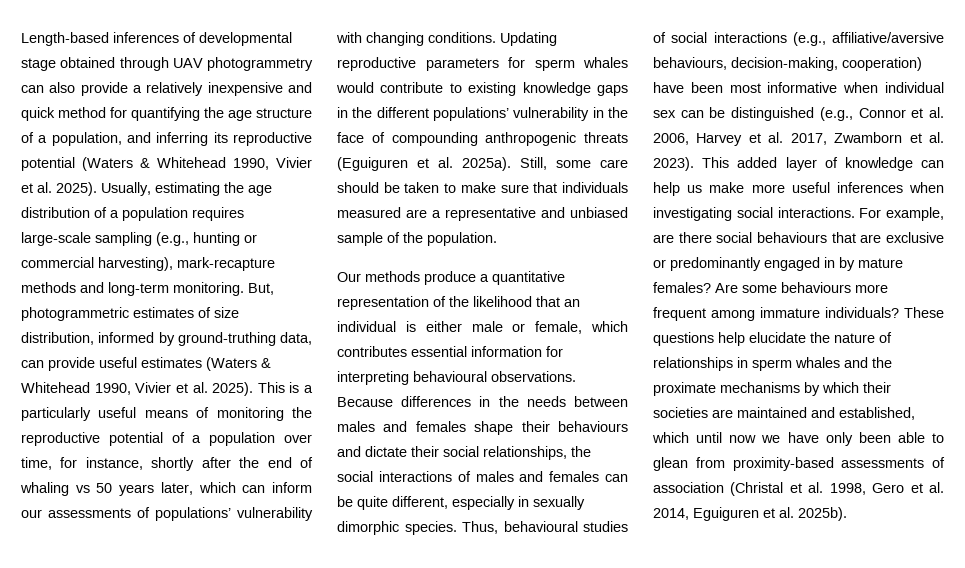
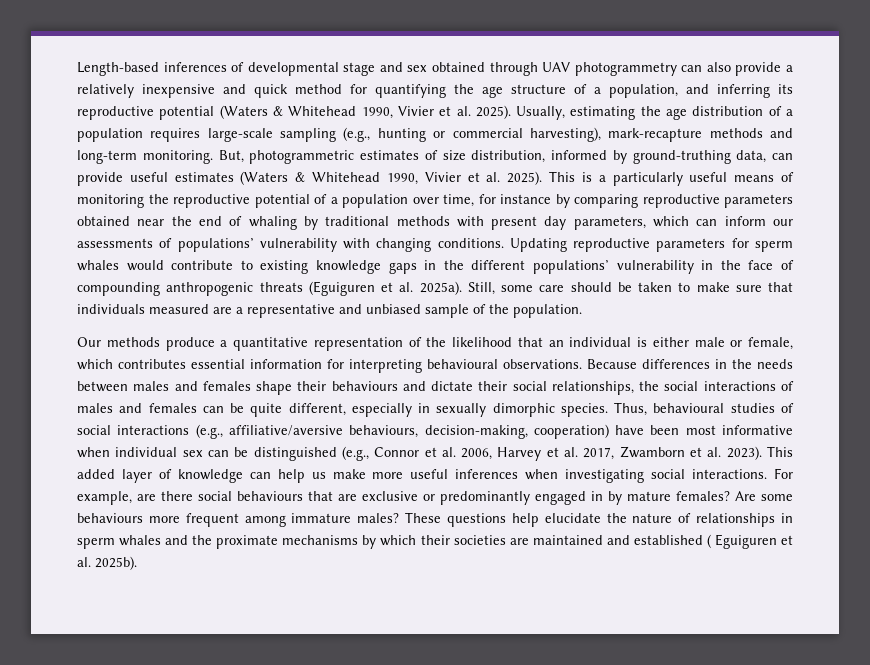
(56, 64) none -> [379,62,428,72] and sex
[85,457,313,471] [20,482,193,496] instance, shortly after the end of whaling vs 50 years later, -> [500,194,793,208] [77,216,646,230] instance by comparing reproductive parameters obtained near the end of whaling by traditional methods with present day parameters,
[825,307,899,318] individuals? -> [357,513,400,523] males?
[839,407,915,420] [652,432,944,446] [653,457,945,471] [653,482,944,496] [653,508,689,520] established, which until now we have only been able to glean from proximity-based assessments of association (Christal et al. 1998, Gero et al. 2014, -> [633,534,712,548] established (

